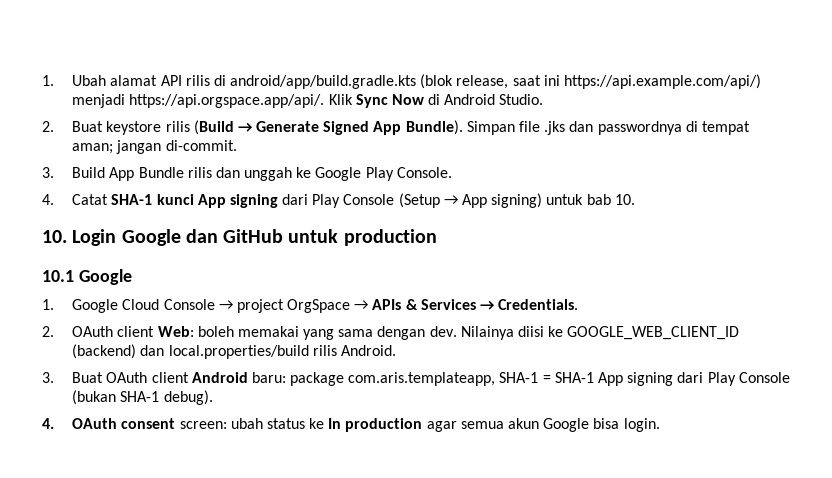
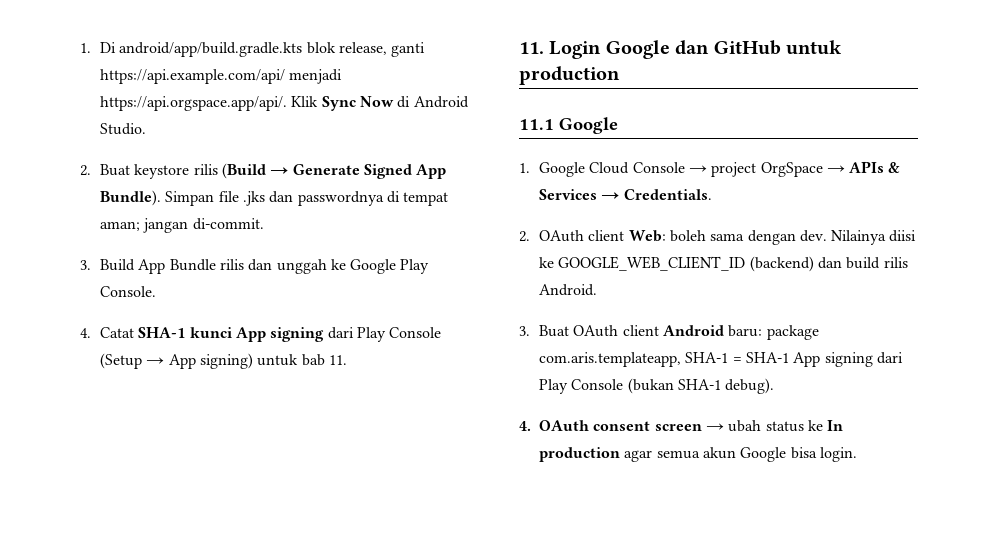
[42,74,761,89] 1. Ubah alamat API rilis di android/app/build.gradle.kts (blok release, saat ini https://api.example.com/api/) -> [80,42,426,57] [99,69,285,84] 1. Di android/app/build.gradle.kts blok release, ganti https://api.example.com/api/
[614,194,635,205] [42,230,67,243] 10. // 10. -> [328,355,347,365] [519,42,544,54] 11. // 11.
[42,270,74,282] 10.1 -> [519,119,554,130] 11.1
[237,326,335,340] memakai yang -> (706, 236) none
[168,345,309,359] local.properties/build -> [846,257,881,269] build
[179,421,227,429] screen: -> [654,423,724,431] screen →

